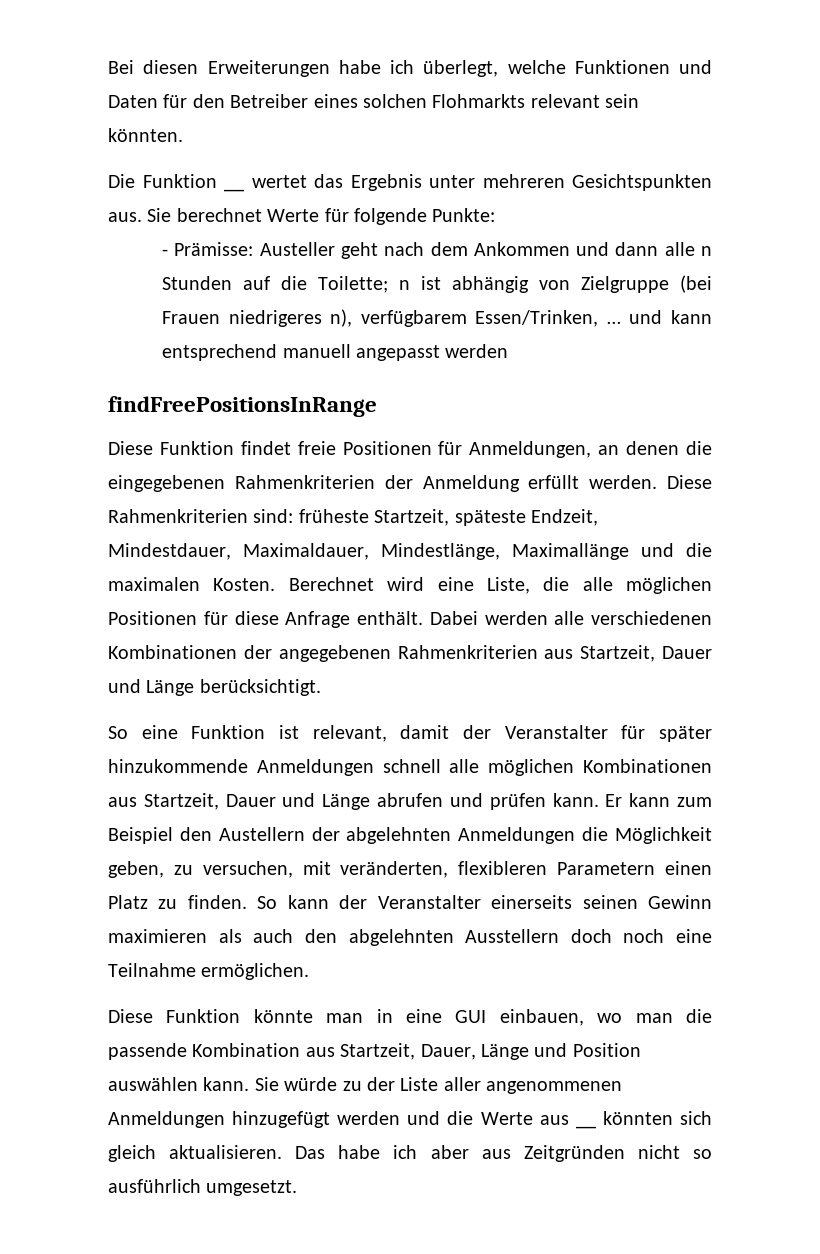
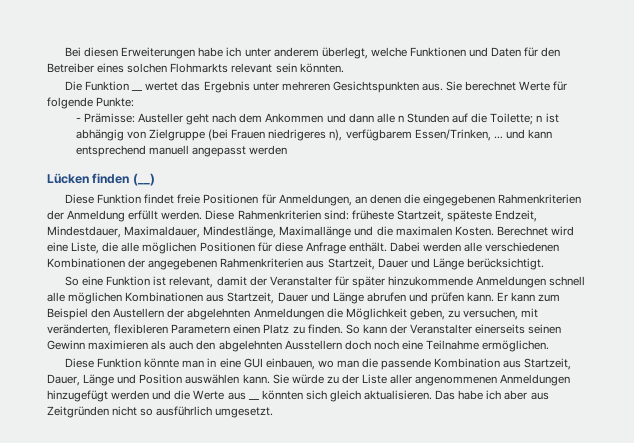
(414, 67) none -> [244,47,319,57] unter anderem
[108,396,377,417] findFreePositionsInRange -> [47,173,155,186] Lücken finden (__)

